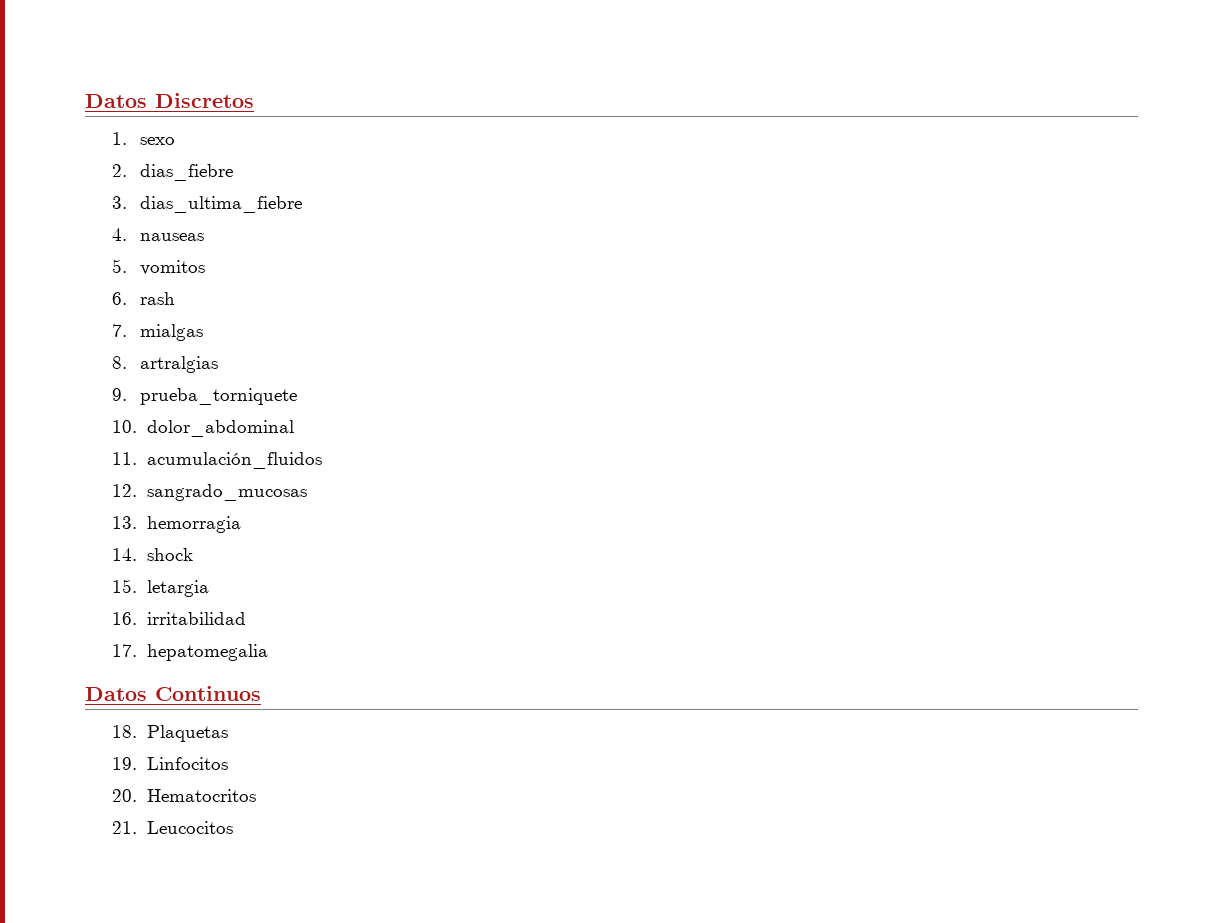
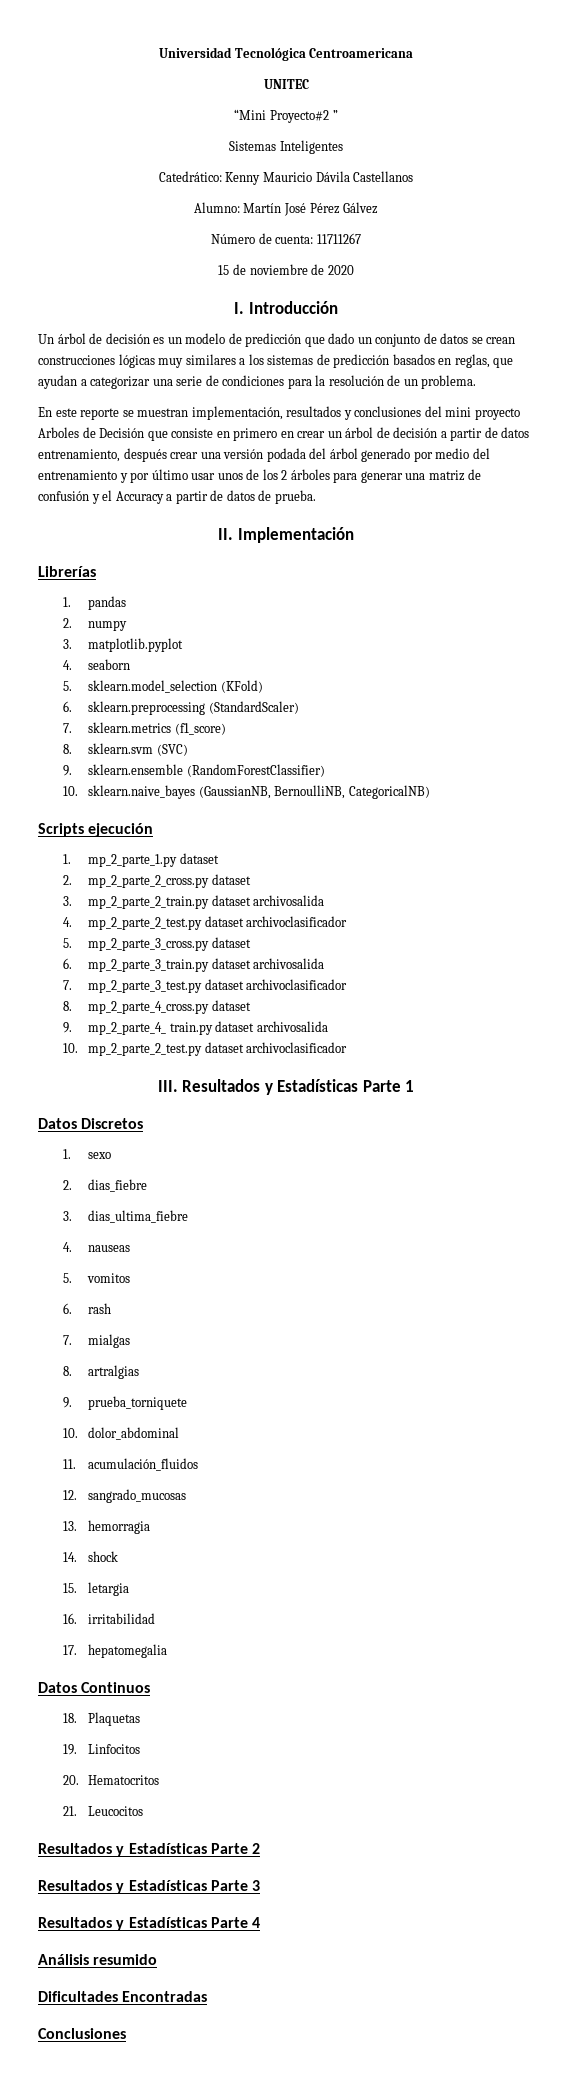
(85, 101) none -> [158,47,414,61] [263,79,309,89] [234,109,338,123] [229,140,343,154] [158,171,414,185] [193,202,379,216] [211,233,361,244] [218,264,354,275] [234,301,338,314] [38,333,516,347] [38,354,514,368] [38,375,477,389] [38,406,520,420] [38,427,530,441] [38,448,490,462] [38,469,482,483] [38,490,316,504] [218,527,354,543] [38,566,96,577] [63,596,127,610] [63,618,128,631] [63,638,184,652] [63,659,131,670] [63,680,263,693] [63,701,299,715] [63,722,226,735] [63,743,188,756] [63,764,325,777] [63,785,430,799] [38,823,154,837] [63,853,219,867] [63,874,251,888] [63,895,325,909] [63,916,348,930] [63,937,251,951] [63,958,325,972] [63,979,348,993] [63,1000,251,1014] [63,1021,328,1035] [63,1042,348,1056] [157,1079,415,1095] Universidad Tecnológica Centroamericana // UNITEC // “Mini Proyecto#2 ” // Sistemas Inteligentes // Catedrático: Kenny Mauricio Dávila Castellanos // Alumno: Martín José Pérez Gálvez // Número de cuenta: 11711267 // 15 de noviembre de 2020 // I. Introducción // Un árbol de decisión es un modelo de predicción que dado un conjunto de datos se crean construcciones lógicas muy similares a los sistemas de predicción basados en reglas, que ayudan a categorizar una serie de condiciones para la resolución de un problema. // En este reporte se muestran implementación, resultados y conclusiones del mini proyecto Arboles de Decisión que consiste en primero en crear un árbol de decisión a partir de datos entrenamiento, después crear una versión podada del árbol generado por medio del entrenamiento y por último usar unos de los 2 árboles para generar una matriz de confusión y el Accuracy a partir de datos de prueba. // II. Implementación // Librerías // 1. pandas // 2. numpy // 3. matplotlib.pyplot // 4. seaborn // 5. sklearn.model_selection (KFold) // 6. sklearn.preprocessing (StandardScaler) // 7. sklearn.metrics (f1_score) // 8. sklearn.svm (SVC) // 9. sklearn.ensemble (RandomForestClassifier) // 10. sklearn.naive_bayes (GaussianNB, BernoulliNB, CategoricalNB) // Scripts ejecución // 1. mp_2_parte_1.py dataset // 2. mp_2_parte_2_cross.py dataset // 3. mp_2_parte_2_train.py dataset archivosalida // 4. mp_2_parte_2_test.py dataset archivoclasificador // 5. mp_2_parte_3_cross.py dataset // 6. mp_2_parte_3_train.py dataset archivosalida // 7. mp_2_parte_3_test.py dataset archivoclasificador // 8. mp_2_parte_4_cross.py dataset // 9. mp_2_parte_4_ train.py dataset archivosalida // 10. mp_2_parte_2_test.py dataset archivoclasificador // III. Resultados y Estadísticas Parte 1 //
(233, 827) none -> [38,1843,261,1857] [38,1880,261,1894] [38,1917,261,1931] [38,1954,158,1965] [38,1991,208,2002] [38,2028,126,2039] // Resultados y Estadísticas Parte 2 // Resultados y Estadísticas Parte 3 // Resultados y Estadísticas Parte 4 // Análisis resumido // Dificultades Encontradas // Conclusiones

